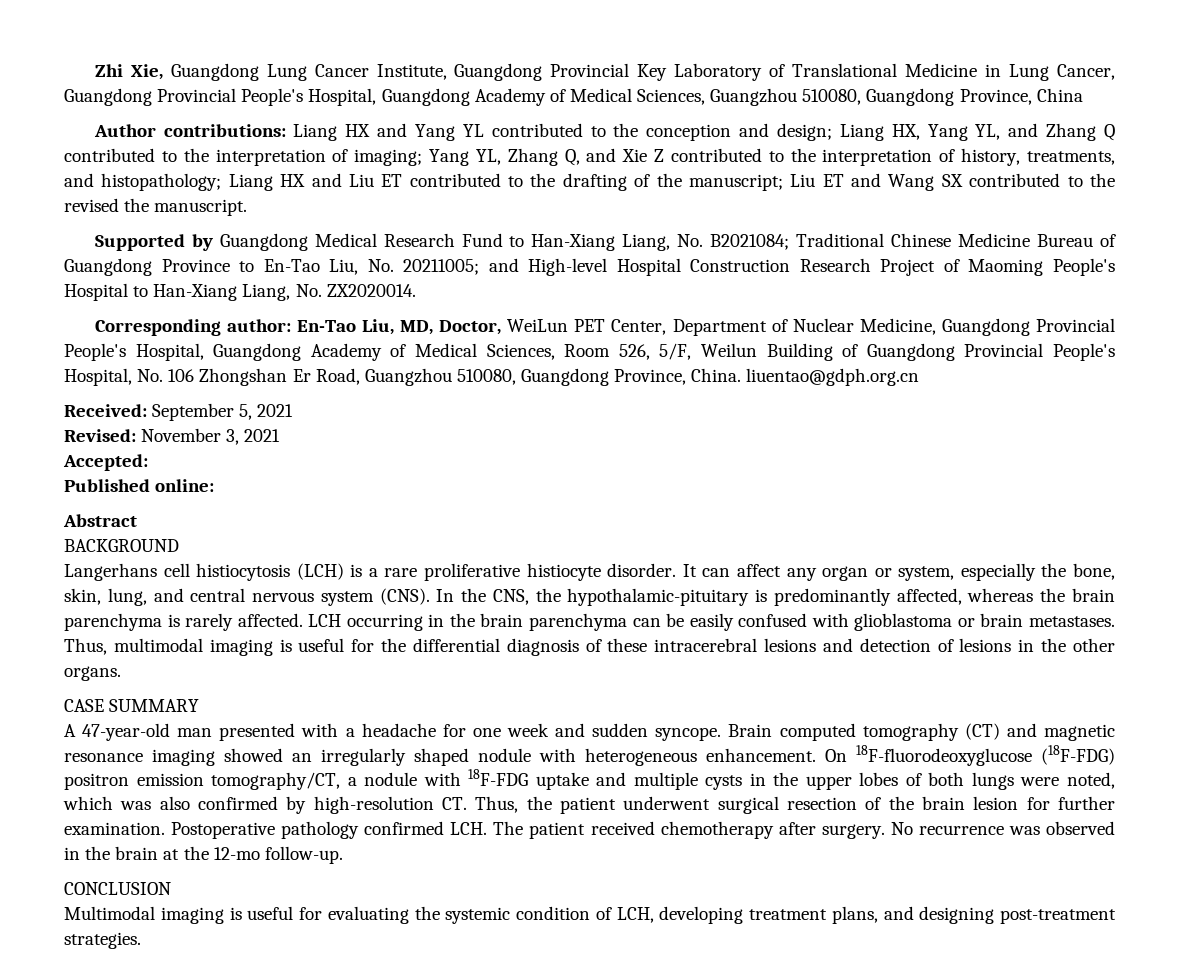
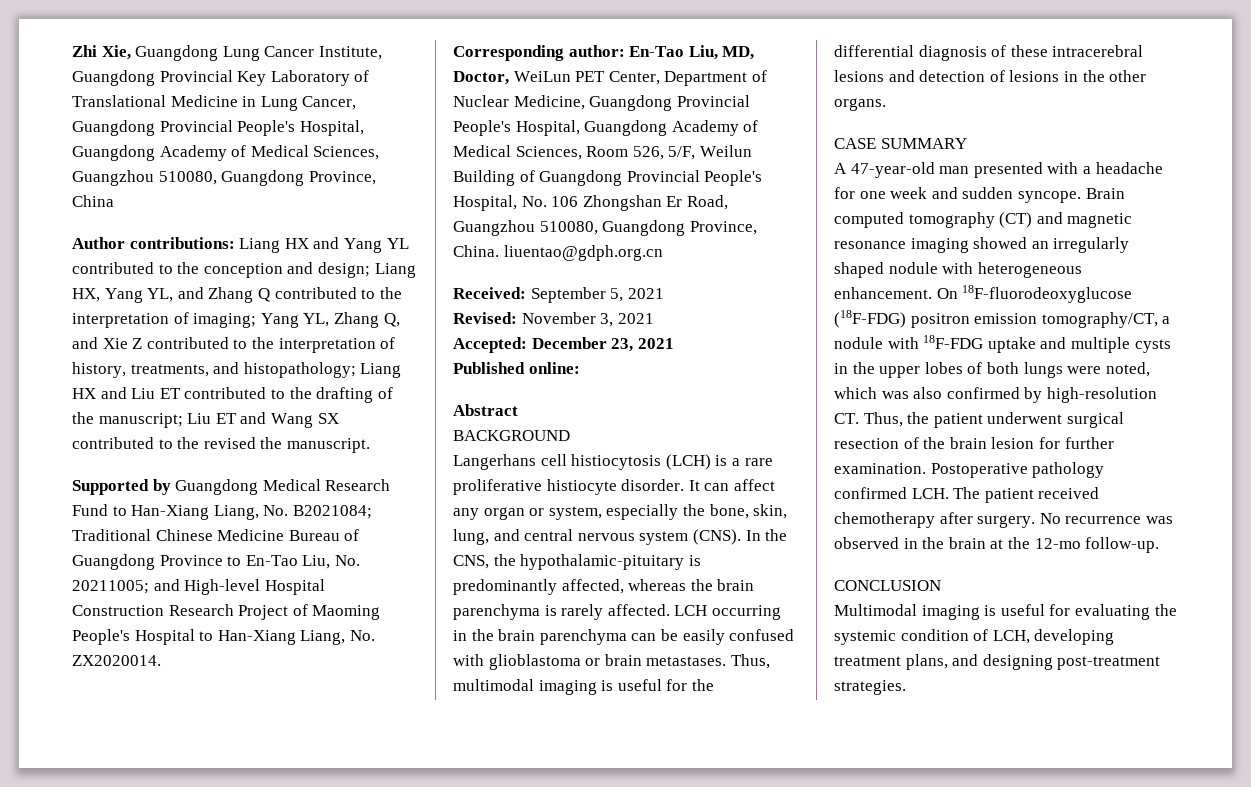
(148, 462) none -> [531,337,674,352] December 23, 2021

